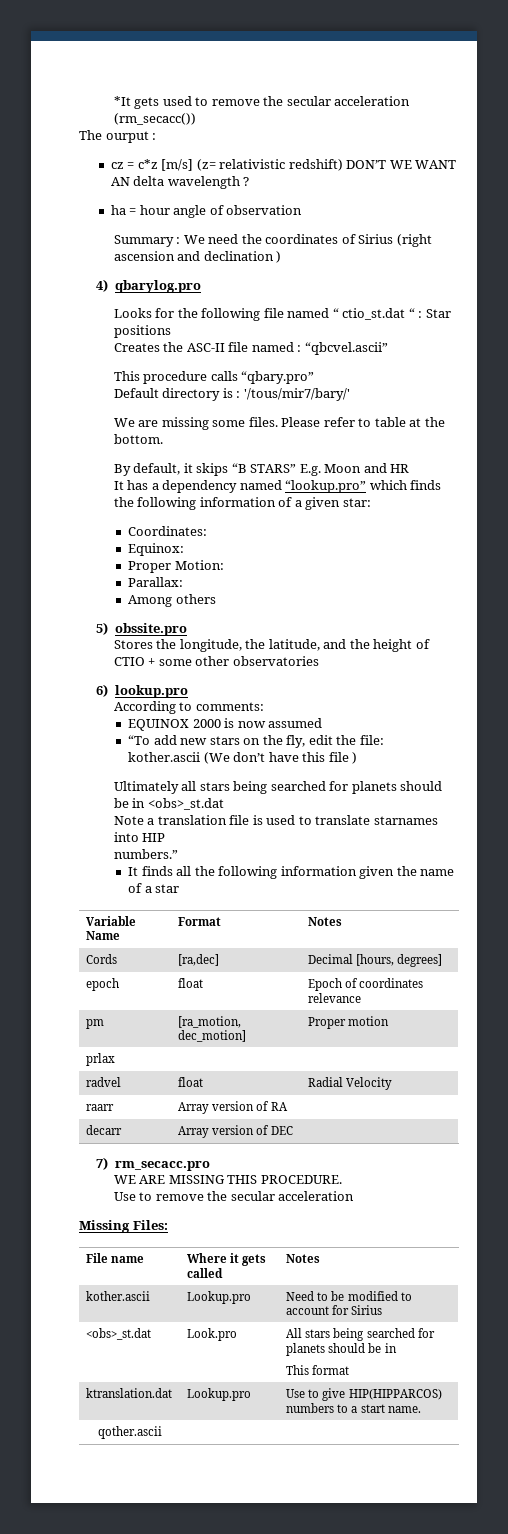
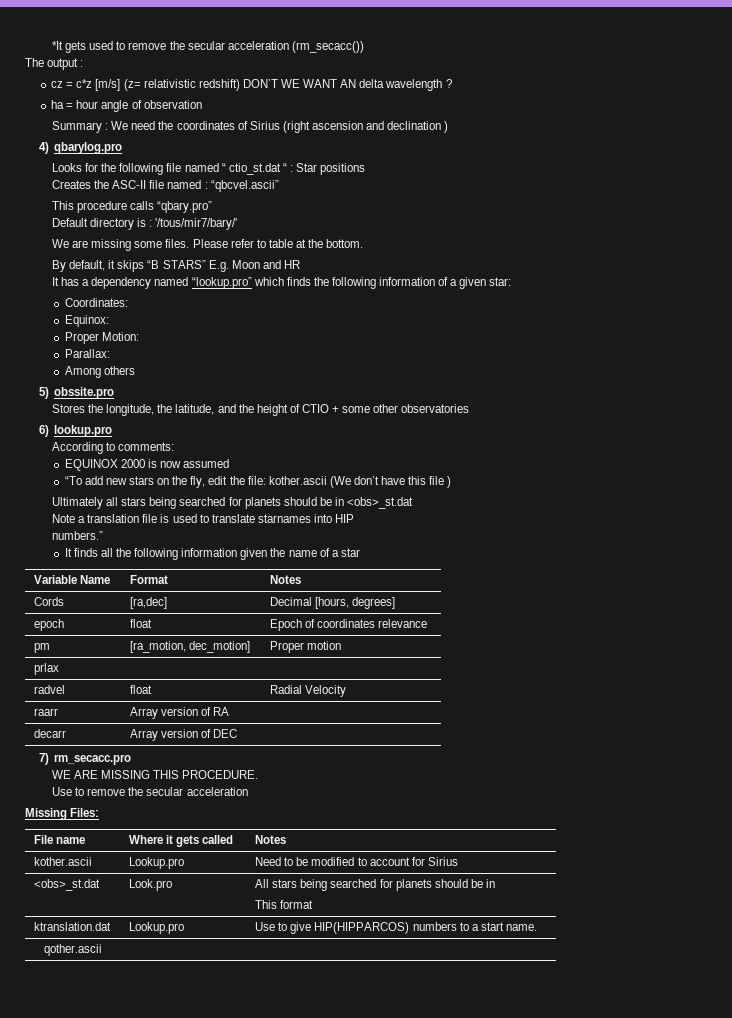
[105,131,149,143] ourput -> [47,58,79,70] output

